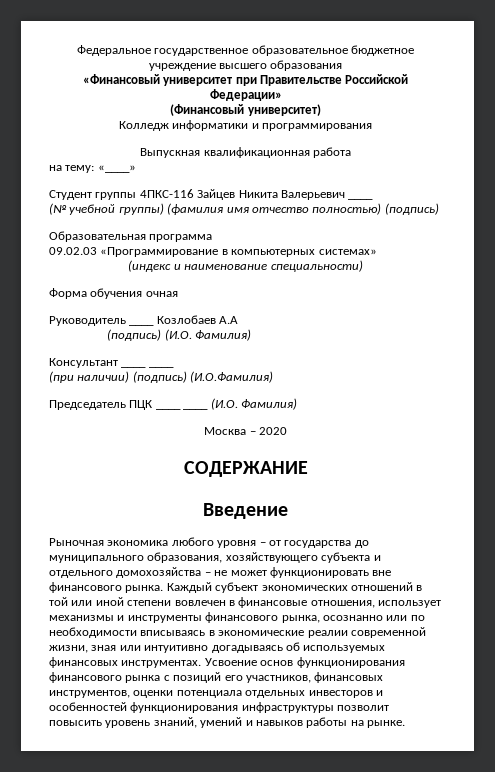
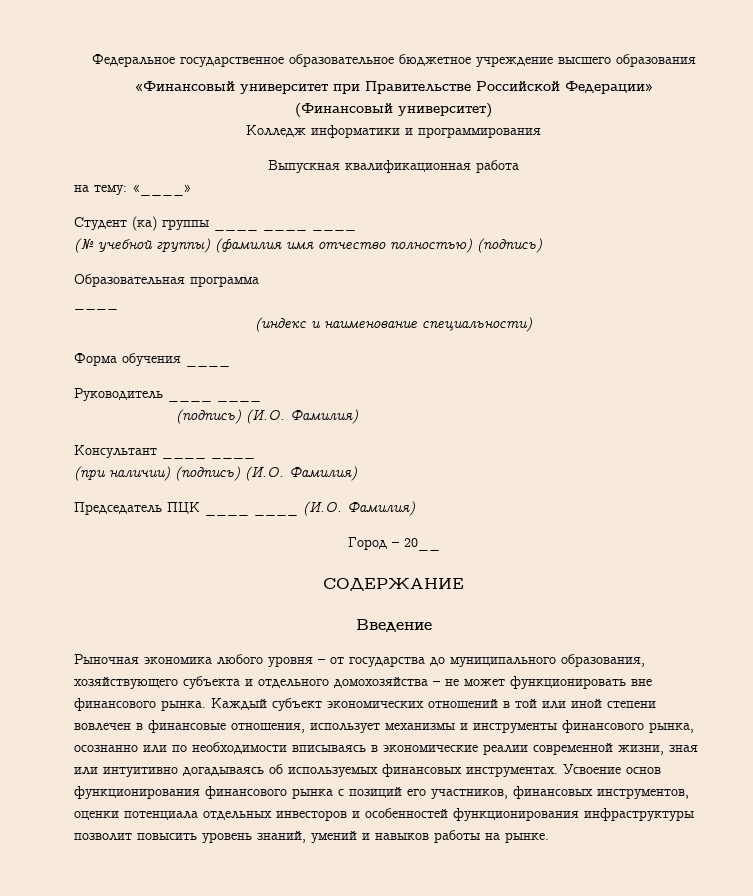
[95,189,345,200] группы 4ПКС-116 Зайцев Никита Валерьевич -> [132,216,307,231] (ка) группы ____ ____
[49,247,377,257] 09.02.03 «Программирование в компьютерных системах» -> [74,306,118,310] ____
[145,291,178,297] очная -> [186,363,230,367] ____
[156,315,239,324] Козлобаев А.А -> [217,398,261,402] ____
[190,371,274,383] (И.О.Фамилия) -> [245,466,357,481] (И.О. Фамилия)
[204,427,287,435] Москва – 2020 -> [347,537,440,551] Город – 20__

